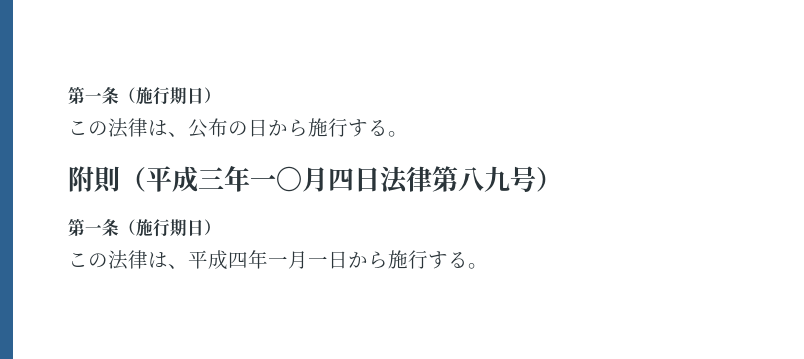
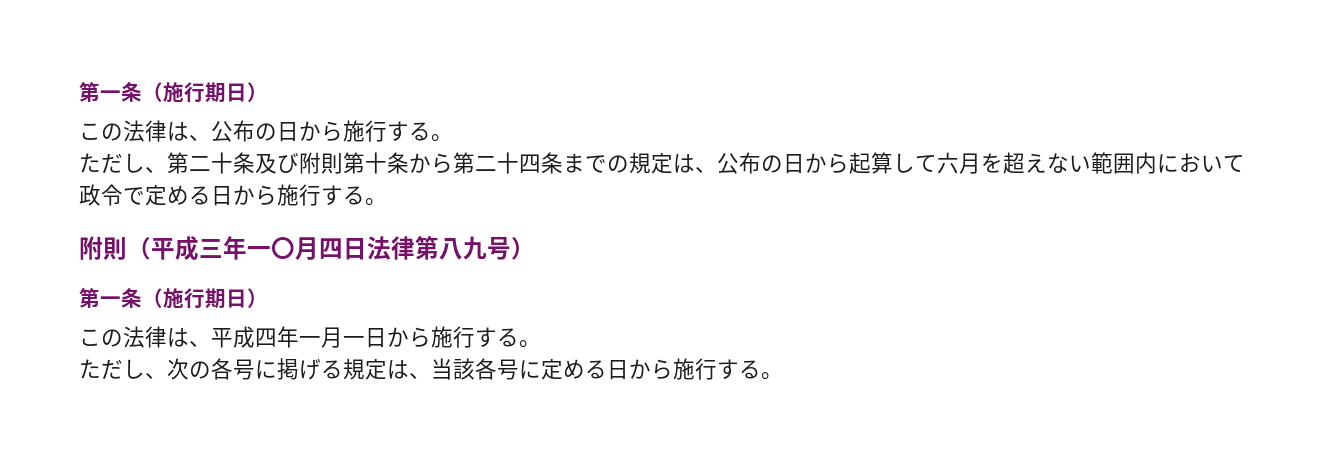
(408, 134) none -> [79,152,1245,174] [79,184,387,206] // ただし、第二十条及び附則第十条から第二十四条までの規定は、公布の日から起算して六月を超えない範囲内において政令で定める日から施行する。
(488, 266) none -> [79,358,783,380] // ただし、次の各号に掲げる規定は、当該各号に定める日から施行する。

